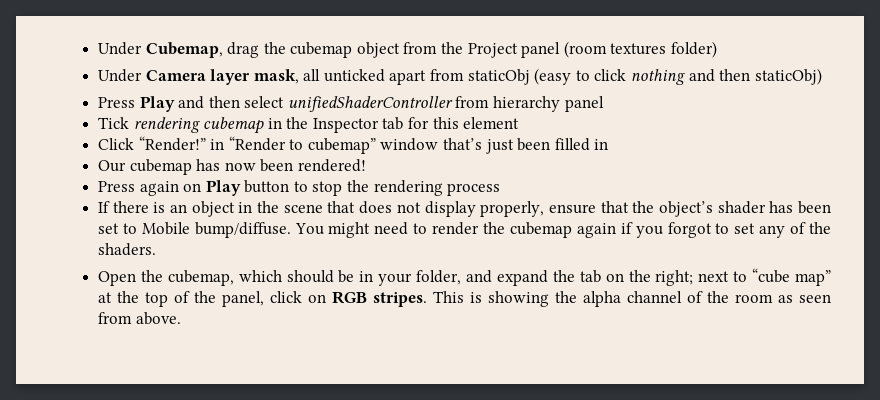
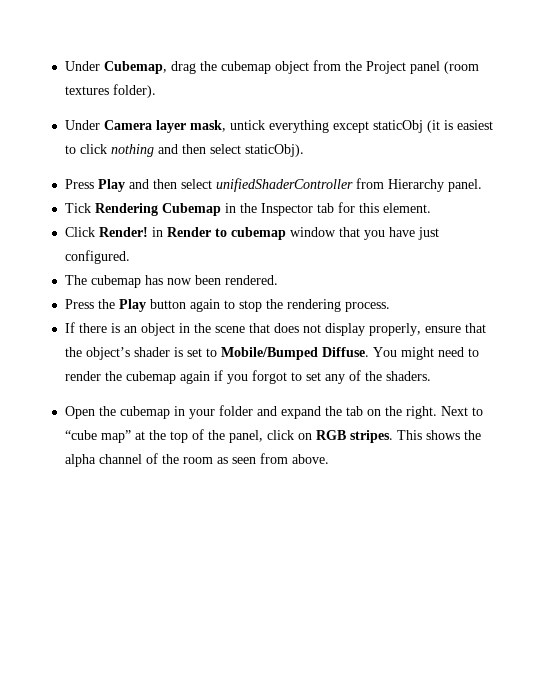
[671,41,718,58] folder) -> [112,84,156,98] folder).
[303,68,572,85] all unticked apart from staticObj (easy -> [229,120,493,133] untick everything except staticObj (it is easiest
[754,68,822,85] staticObj) -> [209,144,304,157] select staticObj).
[493,96,604,112] hierarchy panel -> [387,179,482,192] Hierarchy panel.
[133,117,265,134] rendering cubemap -> [94,203,221,216] Rendering Cubemap
[463,117,520,129] element -> [382,203,431,213] element.
[138,136,609,154] [97,160,126,172] “Render!” in “Render to cubemap” window that’s just been filled in // Our -> [98,227,439,240] [64,250,130,264] [64,275,87,285] Render! in Render to cubemap window that you have just configured. // The
[297,159,366,172] [97,181,202,196] rendered! // Press again on -> [224,275,278,285] [64,299,115,309] rendered. // Press the
(290, 186) none -> [189,299,220,312] again
[447,183,501,196] process -> [344,302,390,312] process.
[769,201,832,214] [97,222,291,238] has been set to Mobile bump/diffuse. -> [173,347,369,360] is set to Mobile/Bumped Diffuse.
[167,270,355,286] cubemap, which should be -> [119,406,170,419] cubemap
[416,270,462,285] folder, -> [218,405,253,416] folder
[655,270,730,286] right; next -> [405,406,468,419] right. Next
[469,291,549,307] is showing -> [425,430,460,440] shows

